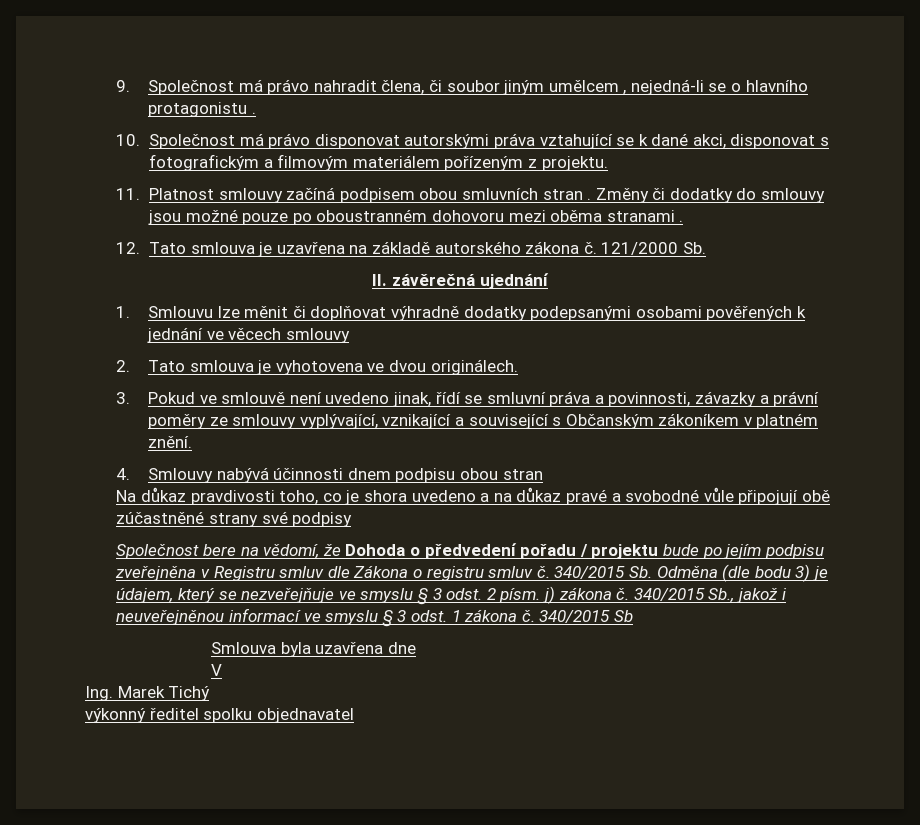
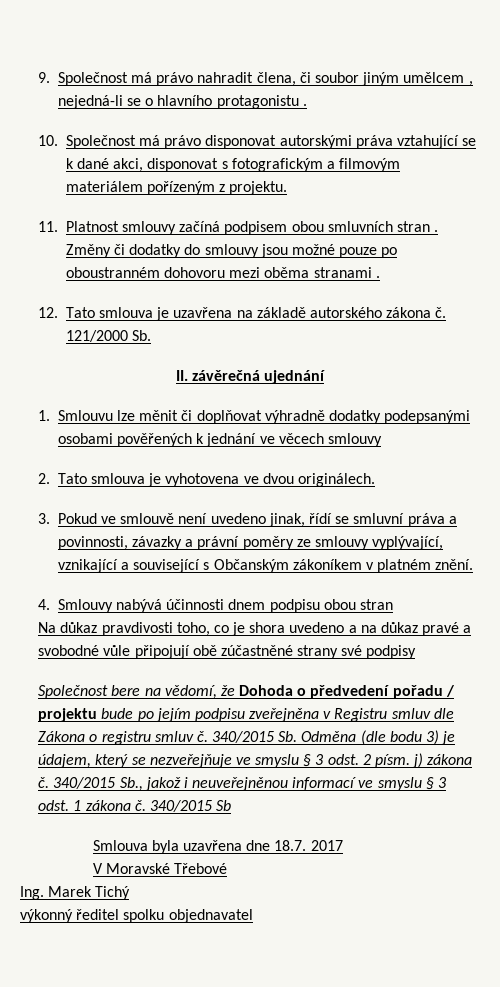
(416, 648) none -> [274,840,343,851] 18.7. 2017
(222, 670) none -> [105,863,227,874] Moravské Třebové

